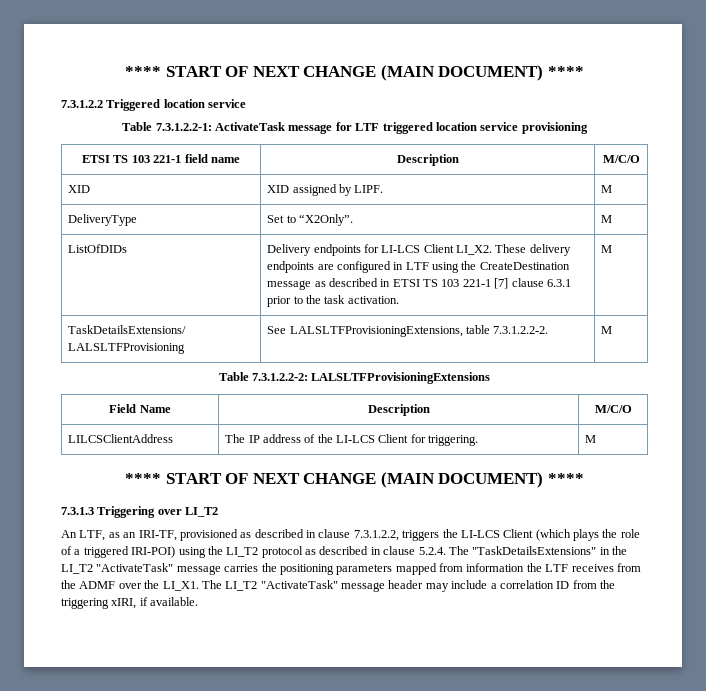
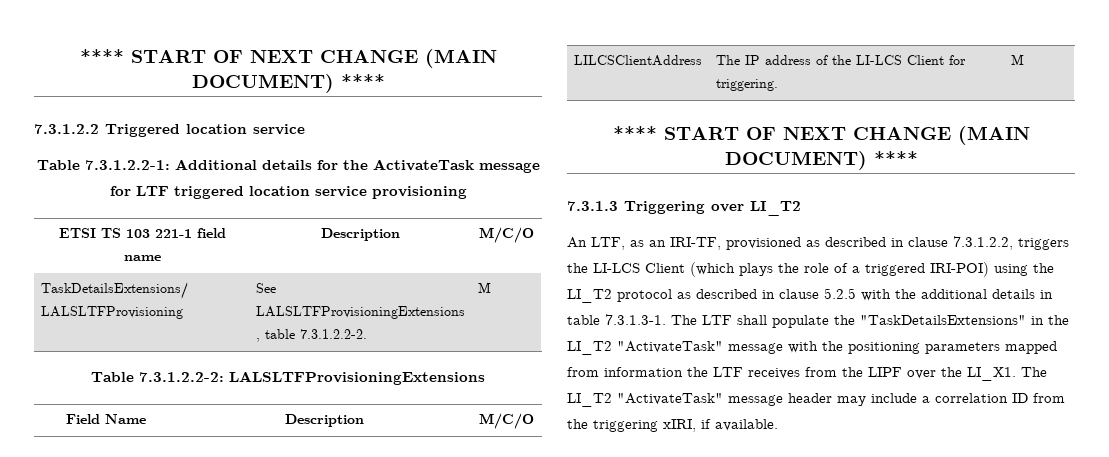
(212, 127) none -> [174,159,368,170] Additional details for the
[68,185,91,193] [267,184,384,196] [601,185,613,193] [68,214,138,226] [267,214,353,226] [601,215,613,223] [68,244,128,253] [267,244,571,256] [267,261,570,273] [267,278,571,290] [267,295,399,307] [601,245,613,253] // XID | XID assigned by LIPF. | M // DeliveryType | Set to “X2Only”. | M // ListOfDIDs | Delivery endpoints for LI-LCS Client LI_X2. These delivery endpoints are configured in LTF using the CreateDestination message as described in ETSI TS 103 221-1 [7] clause 6.3.1 prior to the task activation. | M -> (534, 235) none
[418,546,469,555] 5.2.4. The -> [824,288,1053,301] [567,314,855,328] 5.2.5 with the additional details in table 7.3.1.3-1. The LTF shall populate the
[224,564,259,572] carries -> [788,341,818,353] with
[79,581,116,589] ADMF -> [868,367,902,377] LIPF

